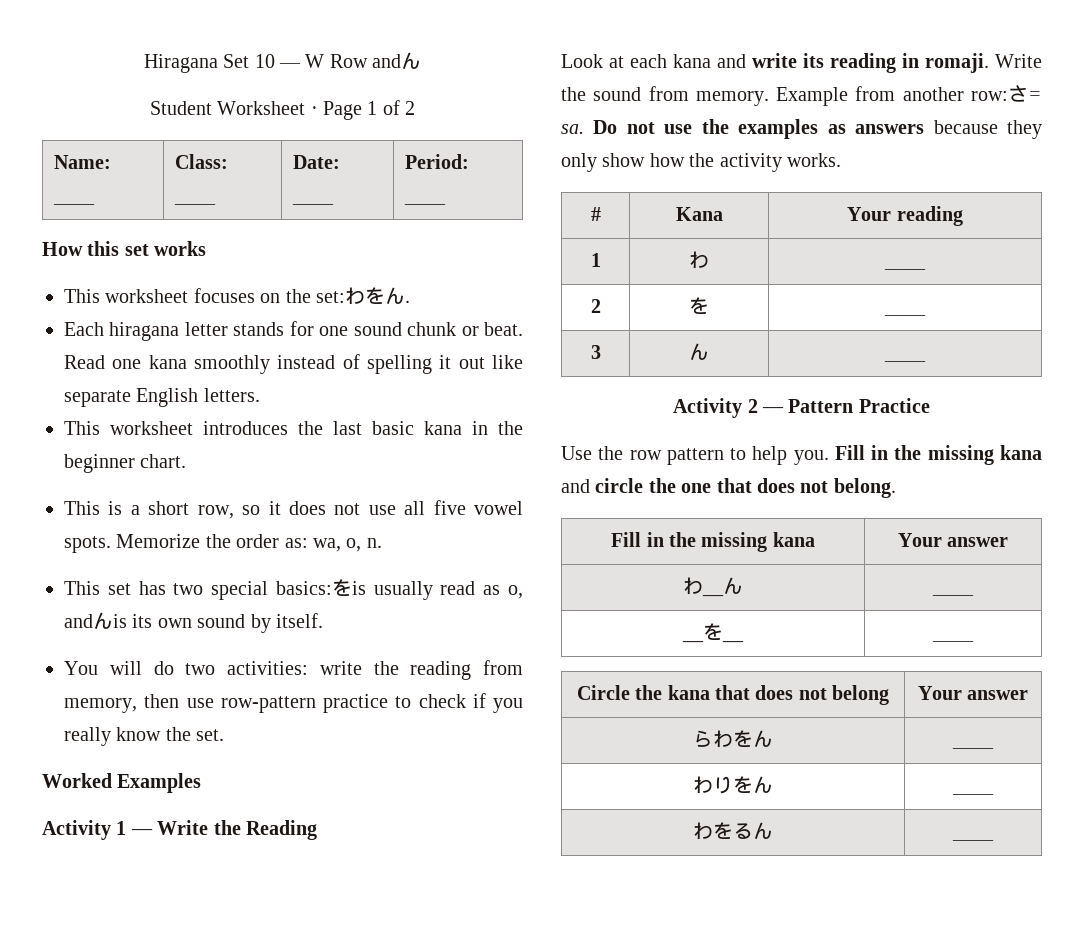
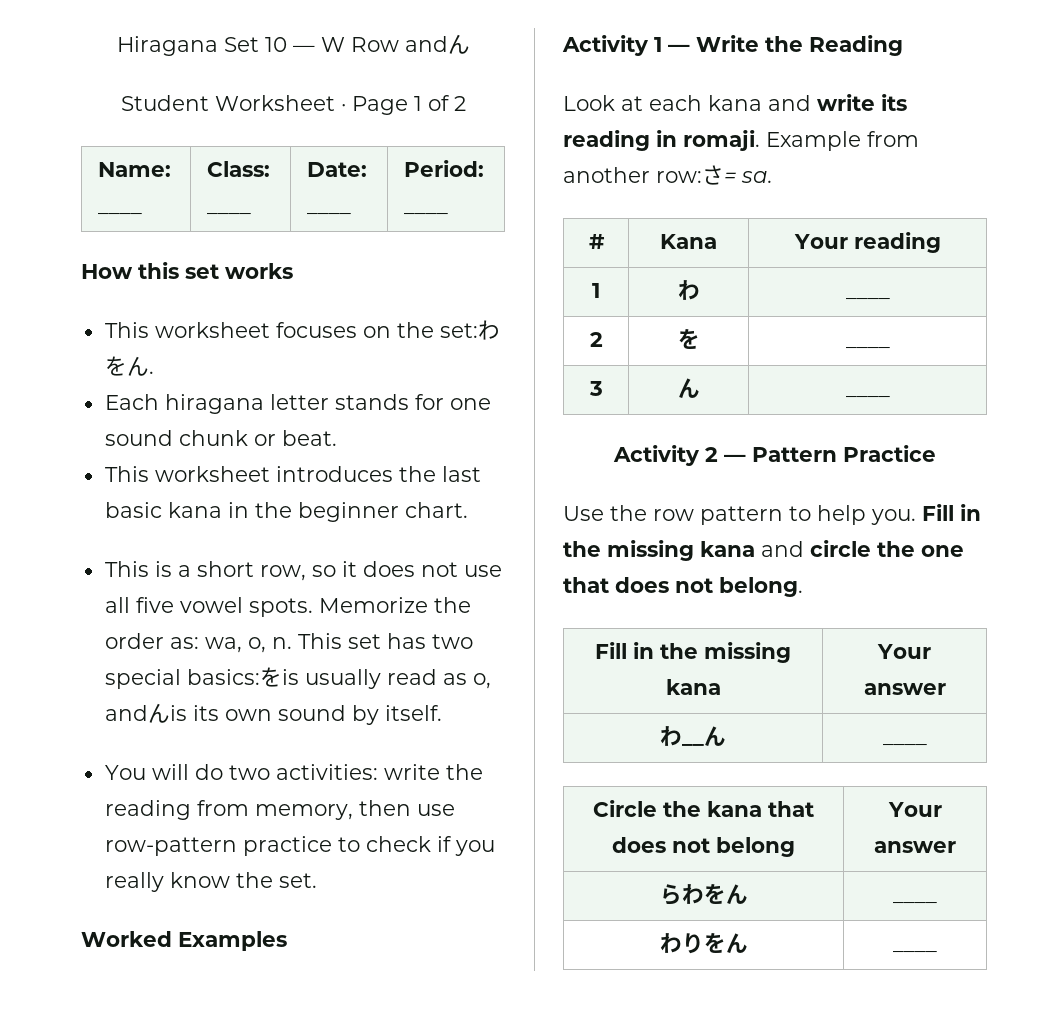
[64,354,523,374] [64,388,260,407] Read one kana smoothly instead of spelling it out like separate English letters. -> (337, 438) none
(382, 543) // -> (292, 643) none
[995,54,1042,68] [561,86,769,106] Write the sound from memory. -> (760, 140) none
[593,119,1042,139] [561,153,841,172] Do not use the examples as answers because they only show how the activity works. -> (773, 177) none
[682,623,744,643] [932,639,974,642] // __を__ | ____ -> (927, 745) none
[693,822,773,840] [952,838,994,841] // わをるん | ____ -> (937, 952) none

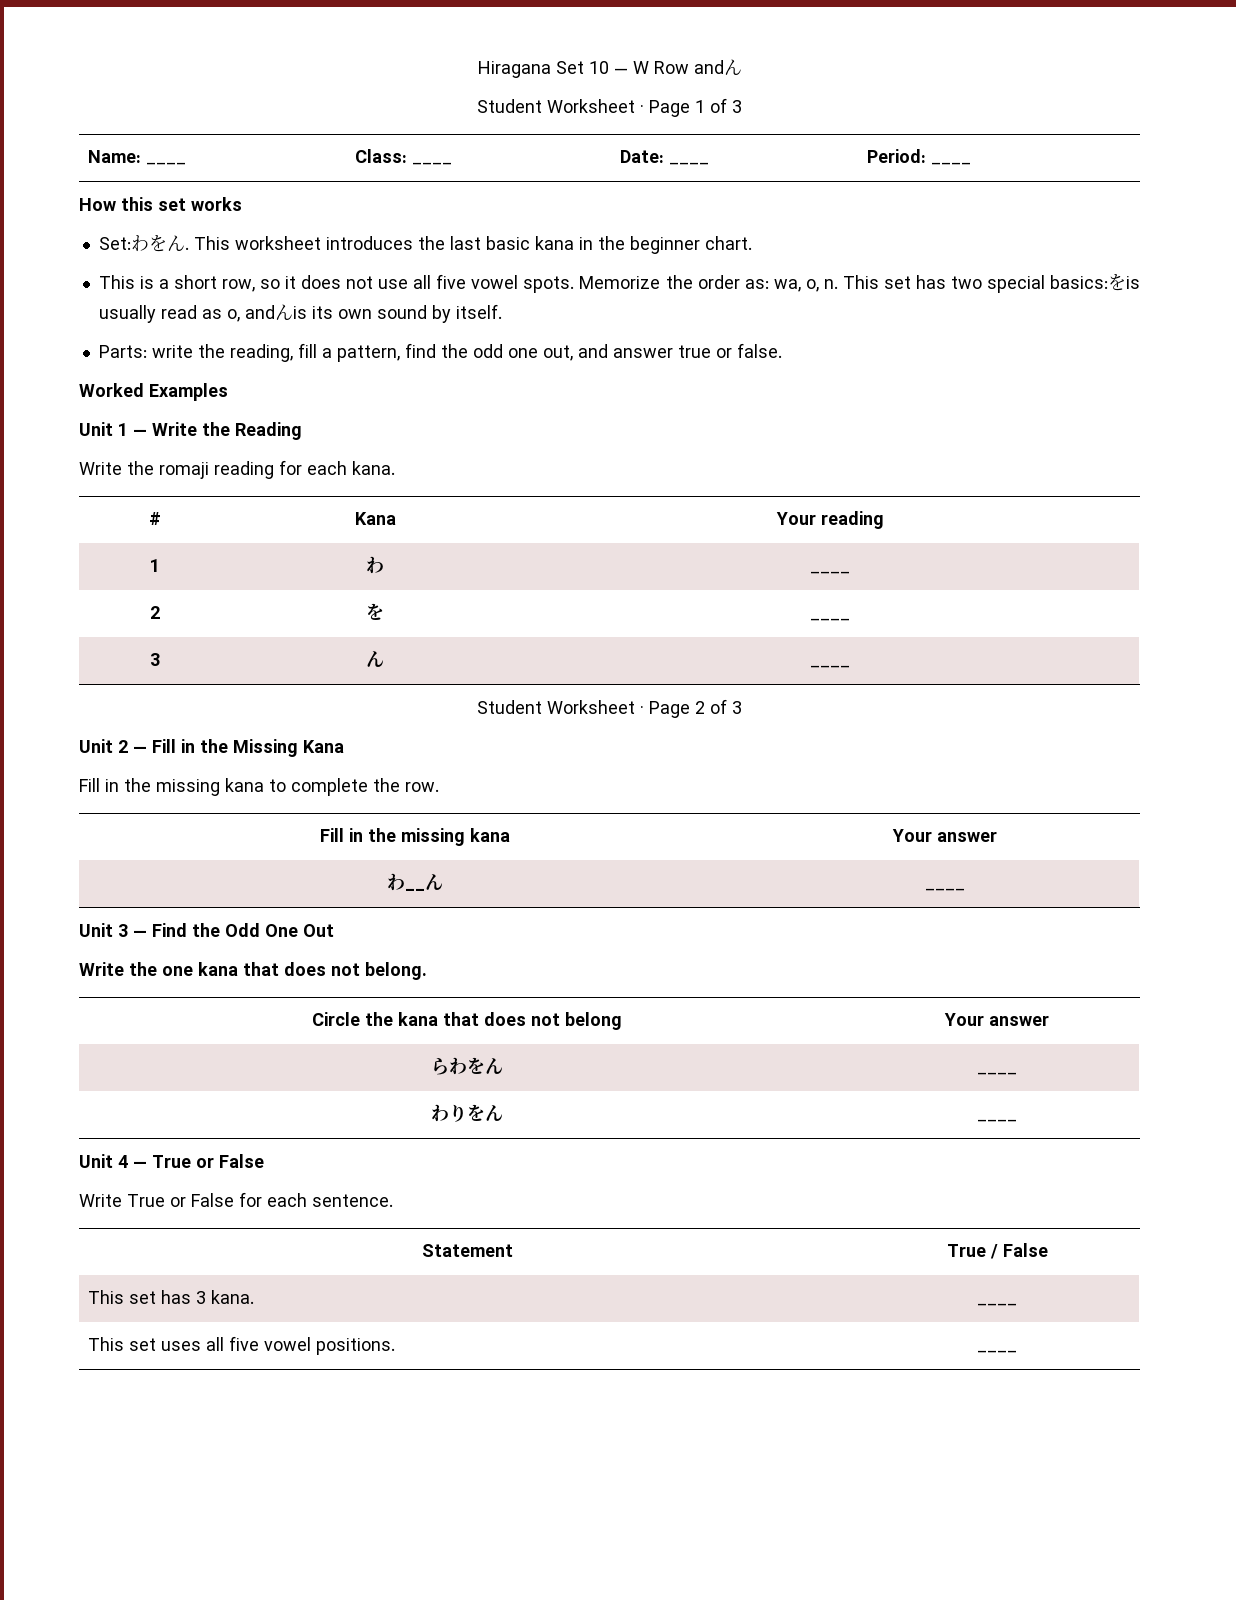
[453,96,466,111] 2 -> [732,100,742,113] 3
[104,320,500,340] [104,356,154,376] [104,394,491,414] [104,430,337,446] This worksheet focuses on the set:わをん. // Each hiragana letter stands for one sound chunk or beat. // -> [98,234,189,252] Set:わをん.
[104,764,483,780] [104,800,455,820] [104,836,495,856] [104,872,317,892] You will do two activities: write the reading from memory, then use row-pattern practice to check if you really know the set. -> [98,343,782,362] Parts: write the reading, fill a pattern, find the odd one out, and answer true or false.
[562,35,649,56] Activity -> [79,422,113,436] Unit
[563,94,907,111] [563,130,919,151] [563,165,773,185] Look at each kana and write its reading in romaji. Example from another row:さ= sa. -> [79,460,395,479] Write the romaji reading for each kana.
[613,445,936,466] [563,504,981,525] [563,540,964,561] [563,577,803,597] Activity 2 — Pattern Practice // Use the row pattern to help you. Fill in the missing kana and circle the one that does not belong. -> [477,699,742,718] [79,739,344,757] [79,778,439,796] Student Worksheet · Page 2 of 3 // Unit 2 — Fill in the Missing Kana // Fill in the missing kana to complete the row.
(927, 745) none -> [79,923,334,937] [79,962,427,980] // Unit 3 — Find the Odd One Out // Write the one kana that does not belong.
(937, 952) none -> [79,1154,264,1168] [79,1192,393,1207] [421,1244,513,1257] [946,1243,1048,1259] [88,1290,255,1304] [977,1303,1017,1306] [88,1336,396,1355] [977,1350,1017,1353] // Unit 4 — True or False // Write True or False for each sentence. // Statement | True / False // This set has 3 kana. | ____ // This set uses all five vowel positions. | ____

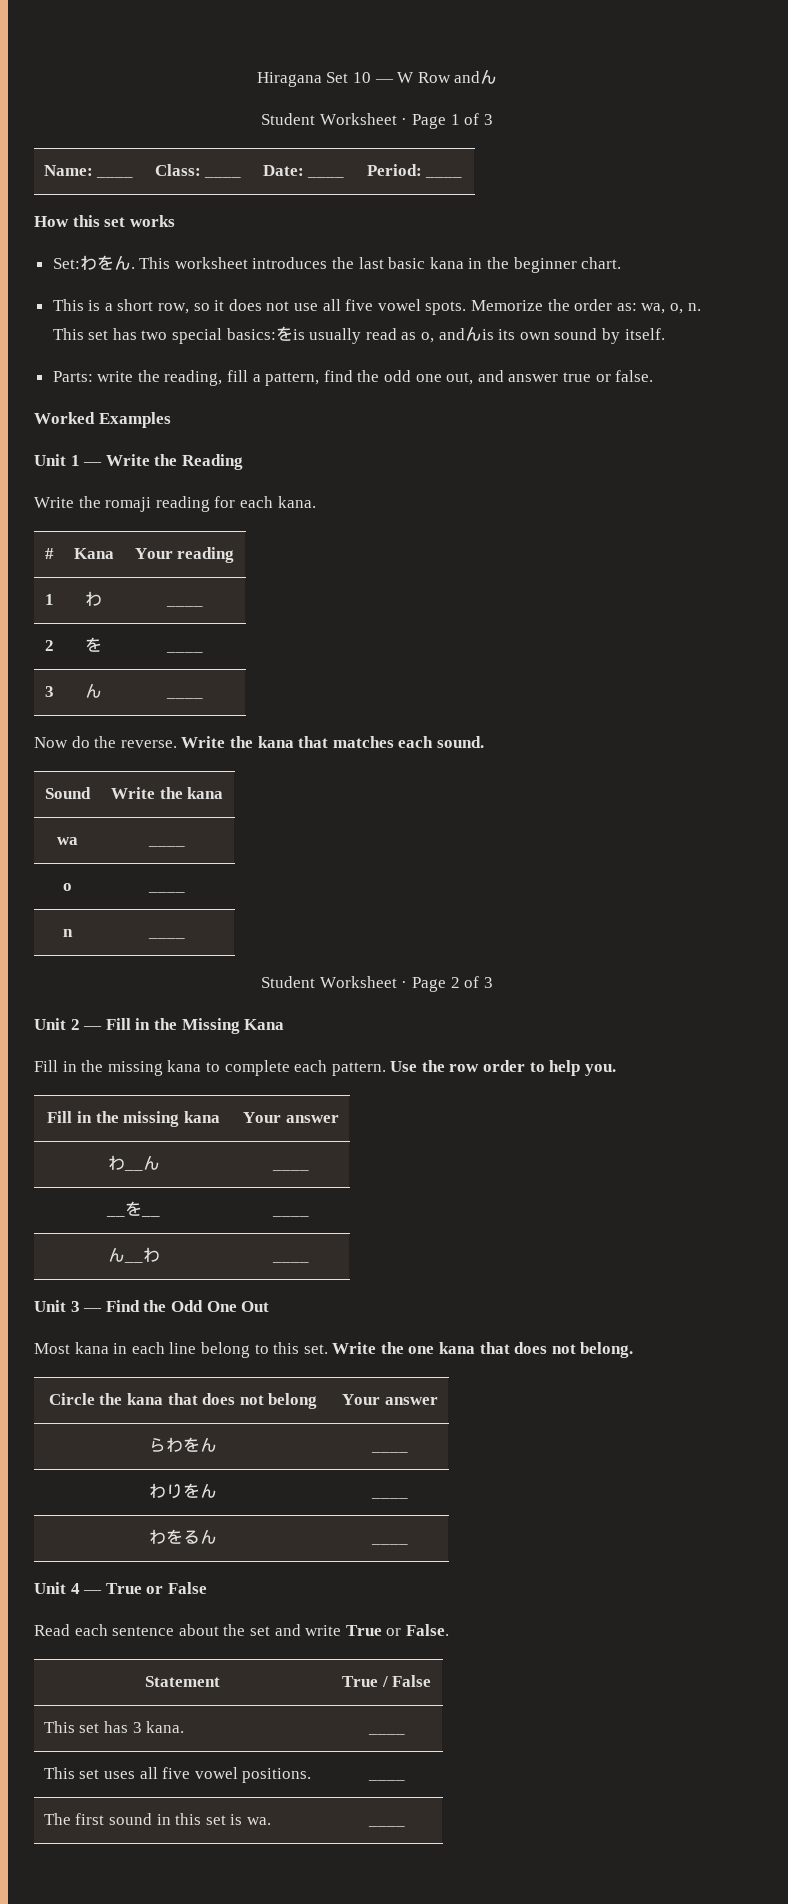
(850, 666) none -> [34,736,484,748] [44,787,91,799] [110,787,224,799] [56,837,78,845] [148,845,185,847] [62,883,72,891] [148,891,185,893] [62,929,73,937] [148,937,185,939] // Now do the reverse. Write the kana that matches each sound. // Sound | Write the kana // wa | ____ // o | ____ // n | ____
[373,778,439,792] the row. -> [294,1060,616,1076] each pattern. Use the row order to help you.
(965, 889) none -> [106,1201,160,1217] [272,1215,309,1217] [107,1247,160,1263] [272,1261,309,1263] // __を__ | ____ // ん__わ | ____
(334, 930) none -> [34,1342,328,1358] Most kana in each line belong to this set.
(1017, 1120) none -> [149,1529,217,1544] [371,1543,408,1545] // わをるん | ____
[79,1192,393,1207] Write True or False for each sentence. -> [34,1624,449,1636] Read each sentence about the set and write True or False.
(1017, 1351) none -> [43,1813,271,1825] [367,1825,405,1827] // The first sound in this set is wa. | ____

